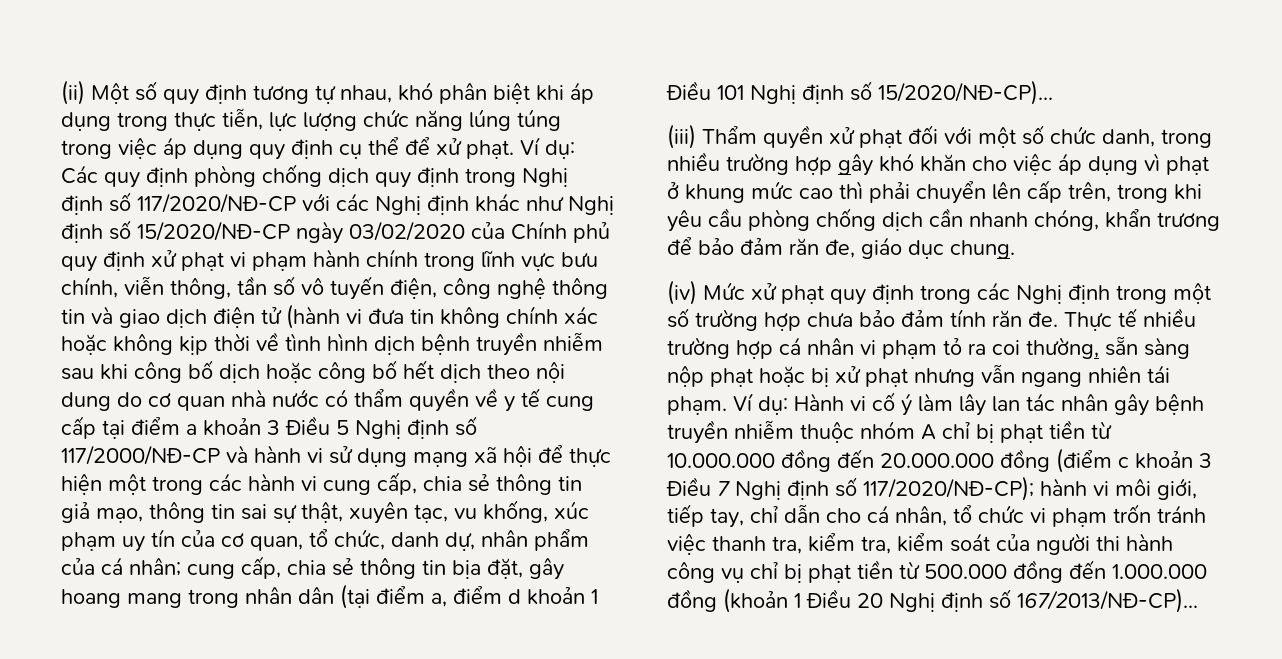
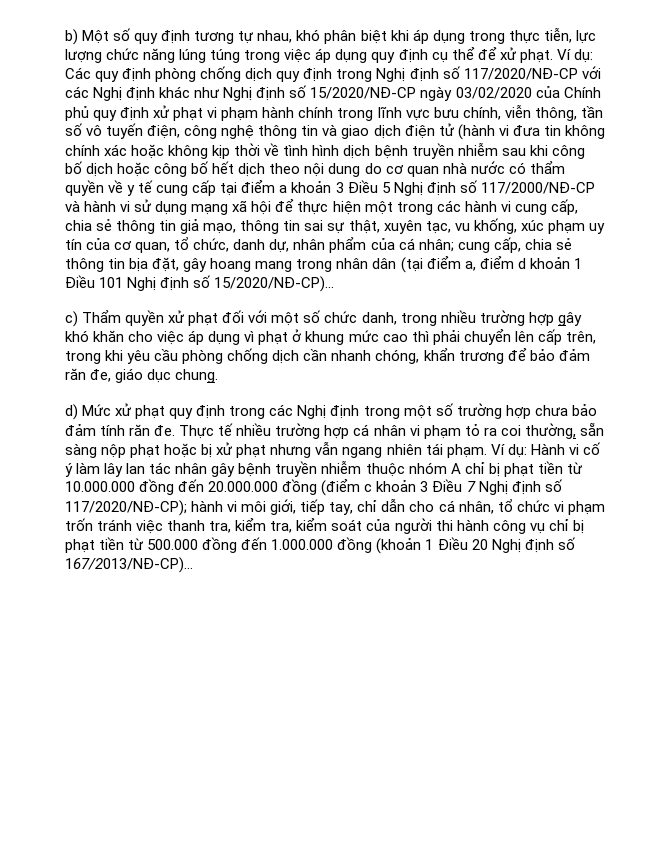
[61,80,85,105] (ii) -> [65,29,78,45] b)
[667,124,696,149] (iii) -> [65,311,78,327] c)
[667,280,697,305] (iv) -> [65,404,78,420] d)

